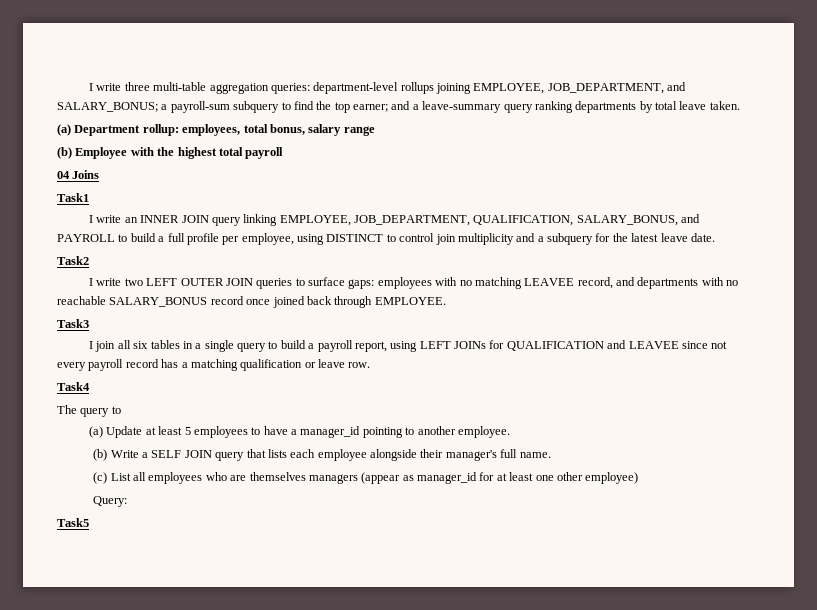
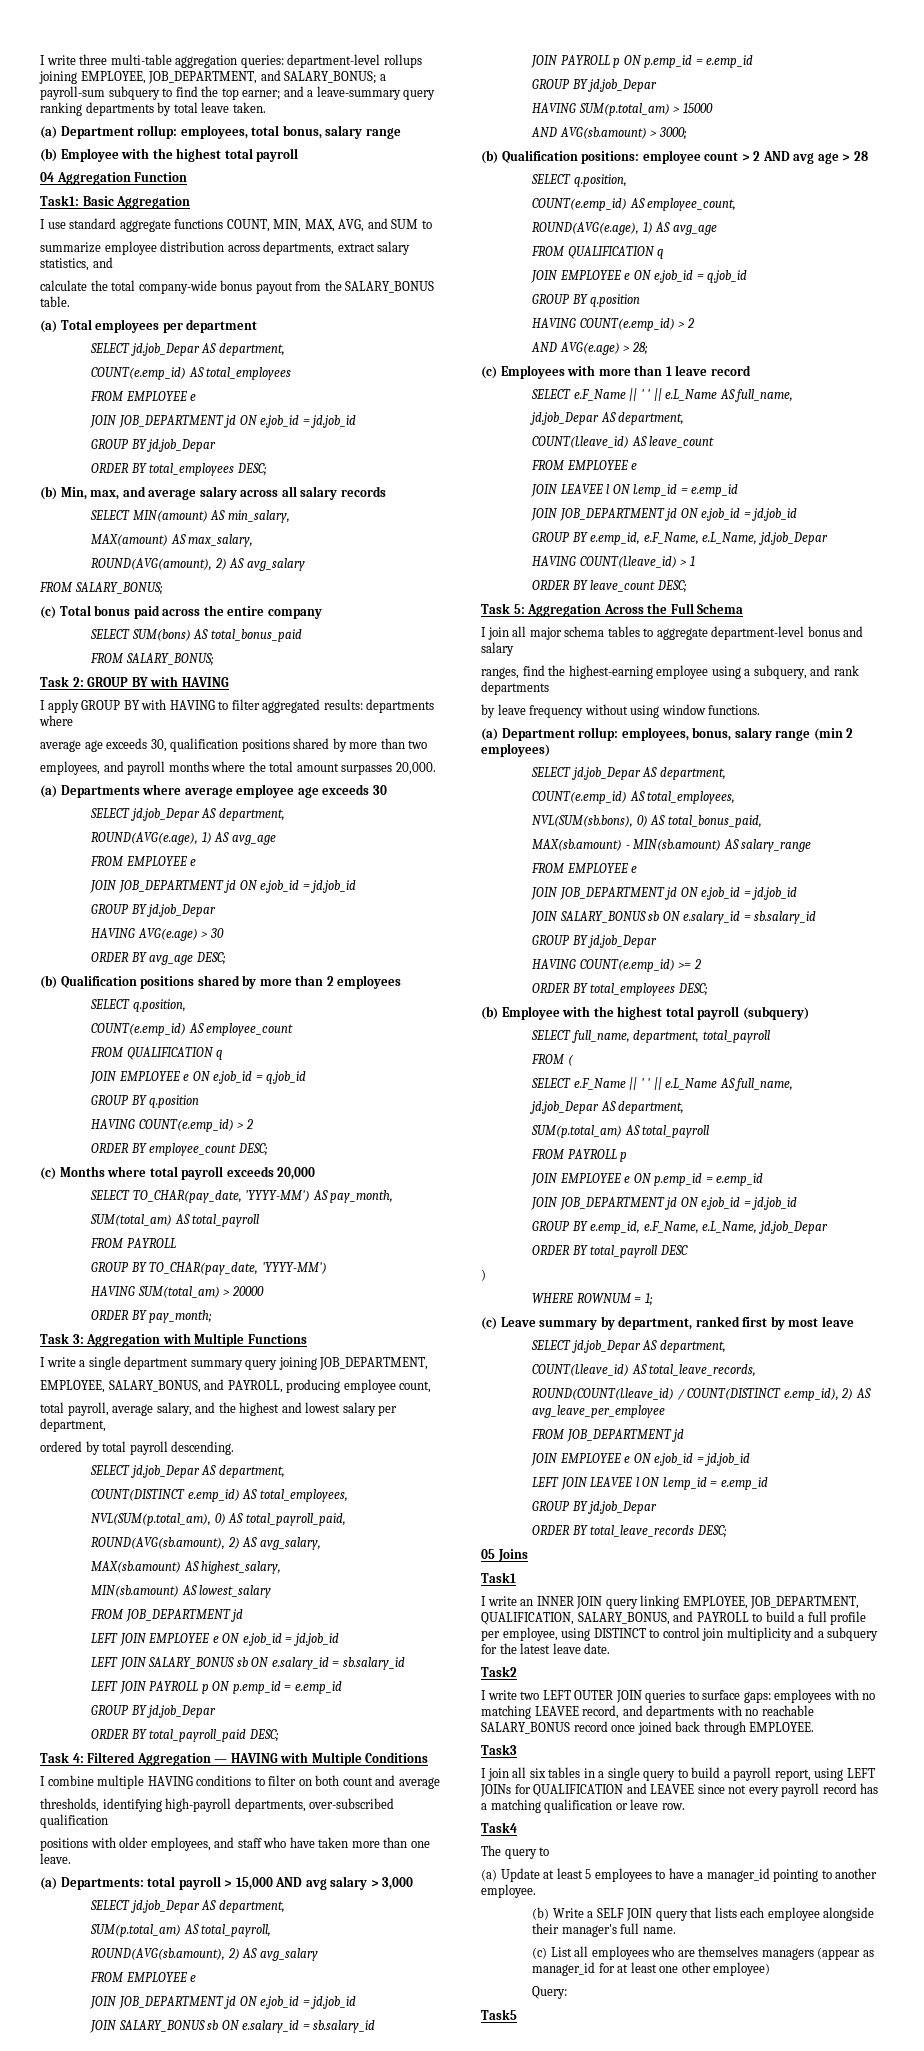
(70, 175) none -> [56,172,188,185] [40,195,191,209] [40,218,432,232] [40,241,411,255] [40,257,113,271] [40,280,435,294] [40,296,70,307] [40,319,258,333] [90,343,285,356] [91,367,292,380] [90,391,197,401] [90,415,357,428] [91,439,217,452] [91,463,267,476] [40,486,386,500] [90,510,290,523] [91,534,254,547] [91,558,305,571] [39,582,163,595] [40,605,322,619] [90,629,302,642] [90,653,214,666] [40,676,229,687] [40,699,435,713] [39,715,73,726] [40,738,428,752] [40,761,436,775] [40,784,387,798] [90,808,285,821] [91,832,276,845] [90,856,197,866] [90,880,357,893] [91,904,217,917] [91,928,224,941] [91,952,226,965] [40,975,402,989] [90,999,186,1012] [91,1023,294,1036] [90,1047,224,1060] [90,1071,307,1084] [91,1095,200,1108] [91,1119,253,1132] [91,1143,268,1156] [40,1166,316,1180] [90,1190,394,1203] [90,1214,260,1227] [90,1238,176,1248] [91,1262,327,1275] [91,1286,264,1298] [91,1310,213,1323] [40,1333,307,1347] [40,1356,429,1370] [40,1379,432,1393] [40,1402,398,1416] [40,1418,106,1432] [40,1441,235,1455] [90,1465,285,1478] [91,1489,348,1502] [91,1513,346,1526] [91,1537,321,1550] [91,1561,282,1574] [91,1585,272,1598] [90,1609,244,1622] [91,1633,339,1646] [91,1657,405,1670] [91,1681,342,1694] [91,1705,217,1718] [91,1729,279,1742] [40,1752,429,1766] [40,1775,440,1789] [40,1798,395,1812] [40,1814,108,1828] [40,1837,430,1851] [40,1853,71,1864] [40,1876,414,1890] [90,1900,285,1913] [90,1924,272,1937] [91,1948,318,1961] [90,1972,197,1982] [90,1996,357,2009] [90,2020,376,2033] [531,55,754,68] [532,79,658,92] [532,103,713,116] [531,127,687,140] [481,150,868,164] [531,174,627,187] [532,198,737,211] [532,222,717,235] [531,246,665,259] [531,270,748,283] [532,294,641,307] [532,318,694,331] [531,342,648,355] [481,365,751,379] [531,388,794,402] [530,412,685,425] [532,436,715,448] [531,460,638,470] [531,484,739,497] [531,508,798,521] [532,532,828,545] [532,556,695,568] [532,580,687,593] [481,603,744,617] [481,626,864,640] [481,642,514,656] [481,665,859,679] [481,681,549,695] [481,704,761,718] [481,727,854,741] [481,743,550,757] [531,767,726,780] [532,791,736,804] [532,815,762,828] [532,839,812,852] [531,863,638,873] [531,887,798,900] [531,911,817,924] [532,935,658,948] [532,959,701,972] [532,983,708,996] [481,1006,809,1020] [531,1030,770,1043] [531,1054,574,1066] [531,1077,794,1091] [530,1101,685,1114] [531,1125,710,1138] [531,1149,628,1162] [531,1173,764,1186] [531,1197,798,1210] [532,1221,828,1234] [532,1245,688,1258] [481,1269,486,1281] [532,1293,653,1306] [481,1316,854,1330] [531,1340,726,1353] [532,1364,757,1377] [532,1388,871,1401] [532,1405,666,1418] [531,1429,685,1442] [531,1453,751,1466] [532,1477,768,1490] [532,1501,658,1514] [532,1525,727,1538] [481,1549,495,1559] Aggregation Function // Task1: Basic Aggregation // I use standard aggregate functions COUNT, MIN, MAX, AVG, and SUM to // summarize employee distribution across departments, extract salary statistics, and // calculate the total company-wide bonus payout from the SALARY_BONUS table. // (a) Total employees per department // SELECT jd.job_Depar AS department, // COUNT(e.emp_id) AS total_employees // FROM EMPLOYEE e // JOIN JOB_DEPARTMENT jd ON e.job_id = jd.job_id // GROUP BY jd.job_Depar // ORDER BY total_employees DESC; // (b) Min, max, and average salary across all salary records // SELECT MIN(amount) AS min_salary, // MAX(amount) AS max_salary, // ROUND(AVG(amount), 2) AS avg_salary // FROM SALARY_BONUS; // (c) Total bonus paid across the entire company // SELECT SUM(bons) AS total_bonus_paid // FROM SALARY_BONUS; // Task 2: GROUP BY with HAVING // I apply GROUP BY with HAVING to filter aggregated results: departments where // average age exceeds 30, qualification positions shared by more than two // employees, and payroll months where the total amount surpasses 20,000. // (a) Departments where average employee age exceeds 30 // SELECT jd.job_Depar AS department, // ROUND(AVG(e.age), 1) AS avg_age // FROM EMPLOYEE e // JOIN JOB_DEPARTMENT jd ON e.job_id = jd.job_id // GROUP BY jd.job_Depar // HAVING AVG(e.age) > 30 // ORDER BY avg_age DESC; // (b) Qualification positions shared by more than 2 employees // SELECT q.position, // COUNT(e.emp_id) AS employee_count // FROM QUALIFICATION q // JOIN EMPLOYEE e ON e.job_id = q.job_id // GROUP BY q.position // HAVING COUNT(e.emp_id) > 2 // ORDER BY employee_count DESC; // (c) Months where total payroll exceeds 20,000 // SELECT TO_CHAR(pay_date, 'YYYY-MM') AS pay_month, // SUM(total_am) AS total_payroll // FROM PAYROLL // GROUP BY TO_CHAR(pay_date, 'YYYY-MM') // HAVING SUM(total_am) > 20000 // ORDER BY pay_month; // Task 3: Aggregation with Multiple Functions // I write a single department summary query joining JOB_DEPARTMENT, // EMPLOYEE, SALARY_BONUS, and PAYROLL, producing employee count, // total payroll, average salary, and the highest and lowest salary per department, // ordered by total payroll descending. // SELECT jd.job_Depar AS department, // COUNT(DISTINCT e.emp_id) AS total_employees, // NVL(SUM(p.total_am), 0) AS total_payroll_paid, // ROUND(AVG(sb.amount), 2) AS avg_salary, // MAX(sb.amount) AS highest_salary, // MIN(sb.amount) AS lowest_salary // FROM JOB_DEPARTMENT jd // LEFT JOIN EMPLOYEE e ON e.job_id = jd.job_id // LEFT JOIN SALARY_BONUS sb ON e.salary_id = sb.salary_id // LEFT JOIN PAYROLL p ON p.emp_id = e.emp_id // GROUP BY jd.job_Depar // ORDER BY total_payroll_paid DESC; // Task 4: Filtered Aggregation — HAVING with Multiple Conditions // I combine multiple HAVING conditions to filter on both count and average // thresholds, identifying high-payroll departments, over-subscribed qualification // positions with older employees, and staff who have taken more than one leave. // (a) Departments: total payroll > 15,000 AND avg salary > 3,000 // SELECT jd.job_Depar AS department, // SUM(p.total_am) AS total_payroll, // ROUND(AVG(sb.amount), 2) AS avg_salary // FROM EMPLOYEE e // JOIN JOB_DEPARTMENT jd ON e.job_id = jd.job_id // JOIN SALARY_BONUS sb ON e.salary_id = sb.salary_id // JOIN PAYROLL p ON p.emp_id = e.emp_id // GROUP BY jd.job_Depar // HAVING SUM(p.total_am) > 15000 // AND AVG(sb.amount) > 3000; // (b) Qualification positions: employee count > 2 AND avg age > 28 // SELECT q.position, // COUNT(e.emp_id) AS employee_count, // ROUND(AVG(e.age), 1) AS avg_age // FROM QUALIFICATION q // JOIN EMPLOYEE e ON e.job_id = q.job_id // GROUP BY q.position // HAVING COUNT(e.emp_id) > 2 // AND AVG(e.age) > 28; // (c) Employees with more than 1 leave record // SELECT e.F_Name || ' ' || e.L_Name AS full_name, // jd.job_Depar AS department, // COUNT(l.leave_id) AS leave_count // FROM EMPLOYEE e // JOIN LEAVEE l ON l.emp_id = e.emp_id // JOIN JOB_DEPARTMENT jd ON e.job_id = jd.job_id // GROUP BY e.emp_id, e.F_Name, e.L_Name, jd.job_Depar // HAVING COUNT(l.leave_id) > 1 // ORDER BY leave_count DESC; // Task 5: Aggregation Across the Full Schema // I join all major schema tables to aggregate department-level bonus and salary // ranges, find the highest-earning employee using a subquery, and rank departments // by leave frequency without using window functions. // (a) Department rollup: employees, bonus, salary range (min 2 employees) // SELECT jd.job_Depar AS department, // COUNT(e.emp_id) AS total_employees, // NVL(SUM(sb.bons), 0) AS total_bonus_paid, // MAX(sb.amount) - MIN(sb.amount) AS salary_range // FROM EMPLOYEE e // JOIN JOB_DEPARTMENT jd ON e.job_id = jd.job_id // JOIN SALARY_BONUS sb ON e.salary_id = sb.salary_id // GROUP BY jd.job_Depar // HAVING COUNT(e.emp_id) >= 2 // ORDER BY total_employees DESC; // (b) Employee with the highest total payroll (subquery) // SELECT full_name, department, total_payroll // FROM ( // SELECT e.F_Name || ' ' || e.L_Name AS full_name, // jd.job_Depar AS department, // SUM(p.total_am) AS total_payroll // FROM PAYROLL p // JOIN EMPLOYEE e ON p.emp_id = e.emp_id // JOIN JOB_DEPARTMENT jd ON e.job_id = jd.job_id // GROUP BY e.emp_id, e.F_Name, e.L_Name, jd.job_Depar // ORDER BY total_payroll DESC // ) // WHERE ROWNUM = 1; // (c) Leave summary by department, ranked first by most leave // SELECT jd.job_Depar AS department, // COUNT(l.leave_id) AS total_leave_records, // ROUND(COUNT(l.leave_id) / COUNT(DISTINCT e.emp_id), 2) AS avg_leave_per_employee // FROM JOB_DEPARTMENT jd // JOIN EMPLOYEE e ON e.job_id = jd.job_id // LEFT JOIN LEAVEE l ON l.emp_id = e.emp_id // GROUP BY jd.job_Depar // ORDER BY total_leave_records DESC; // 05

